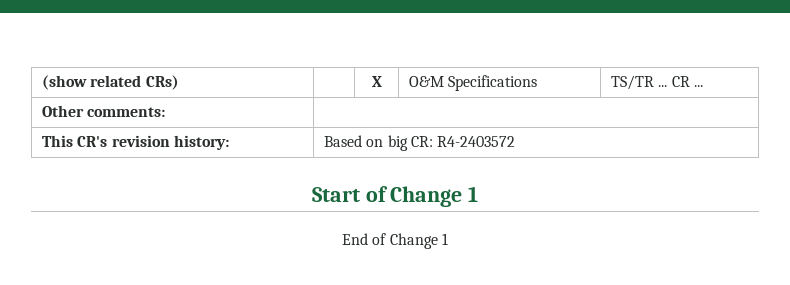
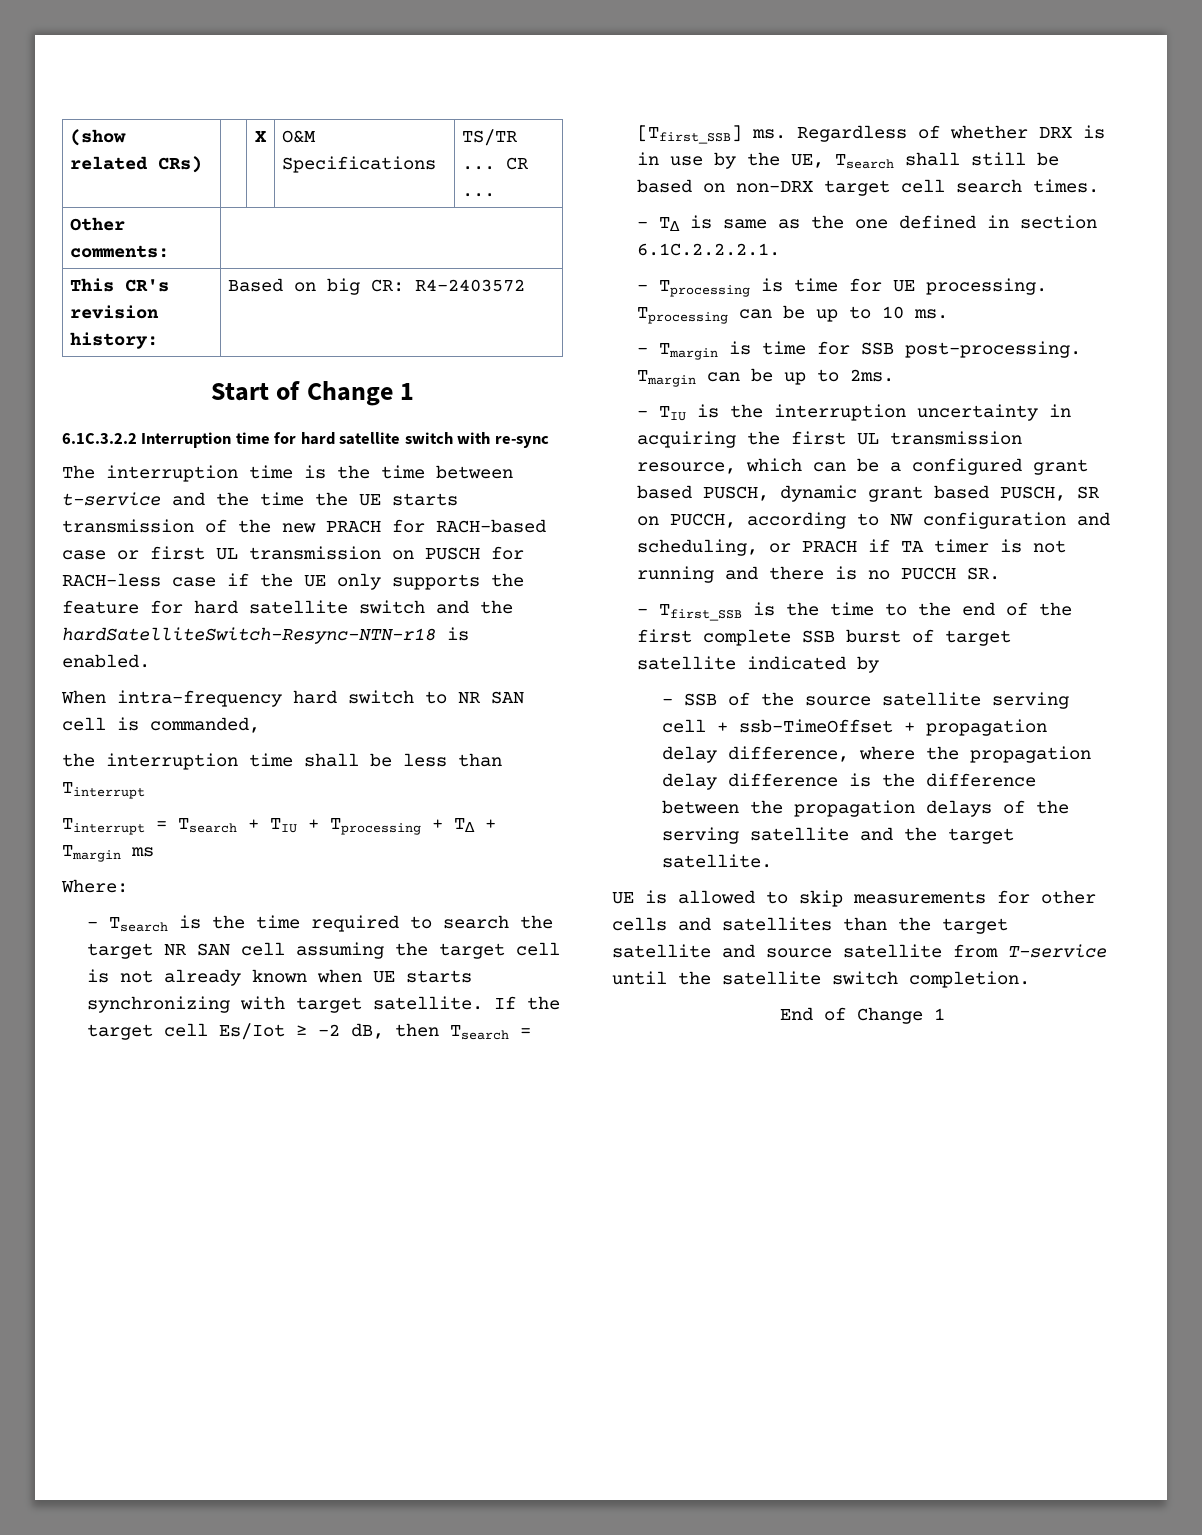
(479, 194) none -> [62,432,549,448] [62,465,513,482] [62,492,458,506] [62,519,546,533] [62,546,524,560] [62,573,524,590] [62,600,513,614] [62,627,469,644] [62,654,150,668] [61,690,524,707] [62,717,260,733] [62,753,502,770] [62,782,145,799] [62,818,496,835] [62,845,154,862] [61,879,128,893] [87,915,554,932] [87,942,561,959] [87,969,473,986] [87,996,561,1013] [87,1023,532,1040] [637,125,1106,144] [637,152,1060,169] [637,179,1100,196] [637,215,1098,231] [637,243,781,256] [637,278,1048,297] [637,305,949,324] [637,341,1082,360] [637,368,895,387] [637,404,1072,421] [637,431,1023,448] [637,458,1089,475] [637,485,1101,502] [637,512,1111,529] [637,539,1067,556] [637,566,1001,583] [637,602,1073,621] [637,629,1012,646] [637,656,880,673] [662,692,1070,709] [662,719,1048,736] [662,746,1092,763] [662,773,1037,790] [662,800,1070,817] [662,827,1015,844] [662,854,773,868] [612,890,1096,907] [612,917,1008,934] [612,944,1107,958] [612,971,1030,988] // 6.1C.3.2.2 Interruption time for hard satellite switch with re-sync // The interruption time is the time between t-service and the time the UE starts transmission of the new PRACH for RACH-based case or first UL transmission on PUSCH for RACH-less case if the UE only supports the feature for hard satellite switch and the hardSatelliteSwitch-Resync-NTN-r18 is enabled. // When intra-frequency hard switch to NR SAN cell is commanded, // the interruption time shall be less than Tinterrupt // Tinterrupt = Tsearch + TIU + Tprocessing + T∆ + Tmargin ms // Where: // - Tsearch is the time required to search the target NR SAN cell assuming the target cell is not already known when UE starts synchronizing with target satellite. If the target cell Es/Iot ≥ -2 dB, then Tsearch = [Tfirst_SSB] ms. Regardless of whether DRX is in use by the UE, Tsearch shall still be based on non-DRX target cell search times. // - T∆ is same as the one defined in section 6.1C.2.2.2.1. // - Tprocessing is time for UE processing. Tprocessing can be up to 10 ms. // - Tmargin is time for SSB post-processing. Tmargin can be up to 2ms. // - TIU is the interruption uncertainty in acquiring the first UL transmission resource, which can be a configured grant based PUSCH, dynamic grant based PUSCH, SR on PUCCH, according to NW configuration and scheduling, or PRACH if TA timer is not running and there is no PUCCH SR. // - Tfirst_SSB is the time to the end of the first complete SSB burst of target satellite indicated by // - SSB of the source satellite serving cell + ssb-TimeOffset + propagation delay difference, where the propagation delay difference is the difference between the propagation delays of the serving satellite and the target satellite. // UE is allowed to skip measurements for other cells and satellites than the target satellite and source satellite from T-service until the satellite switch completion.

